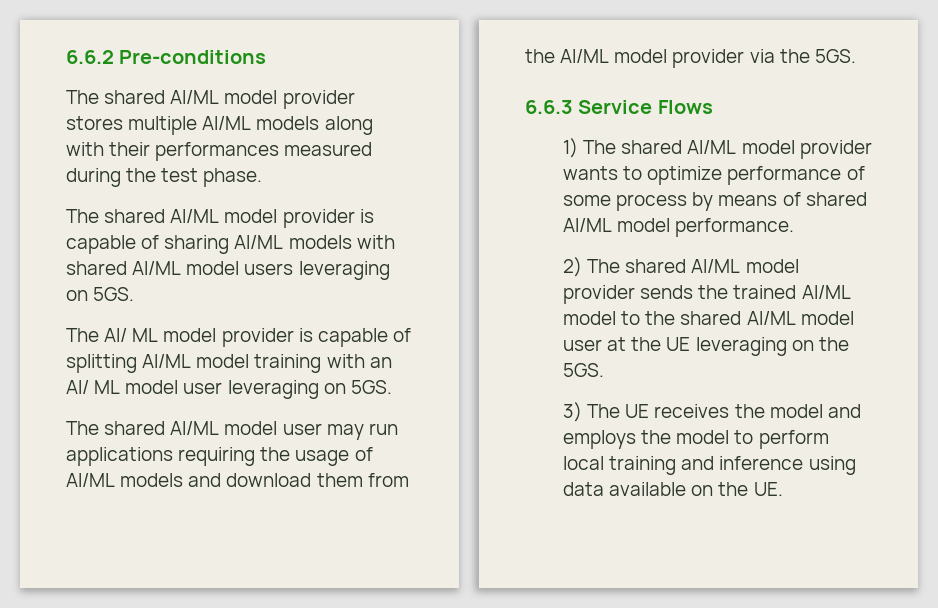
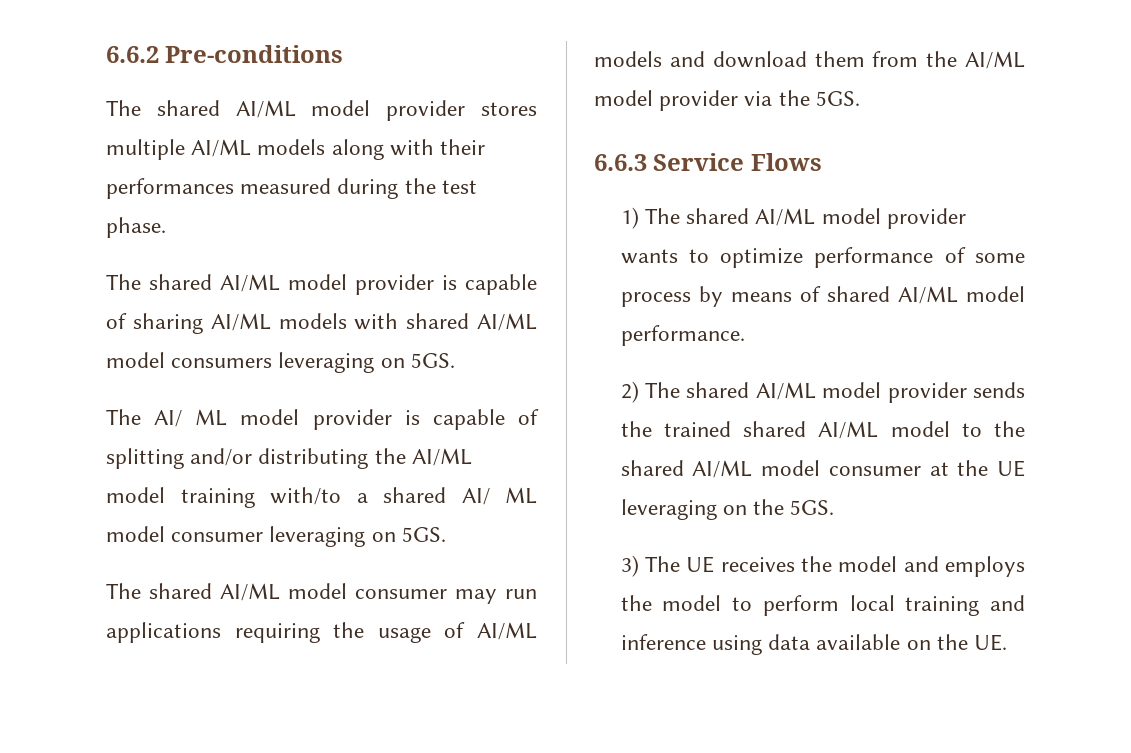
[244,263,294,275] users -> [171,358,273,368] consumers
[142,354,392,373] [66,380,223,394] AI/ML model training with an AI/ ML model user -> [190,448,472,469] [106,487,537,508] [106,526,264,542] and/or distributing the AI/ML model training with/to a shared AI/ ML model consumer
[282,423,322,435] user -> [355,589,447,599] consumer
(797, 292) none -> [743,421,807,437] shared
[562,339,602,351] user -> [828,466,921,476] consumer

